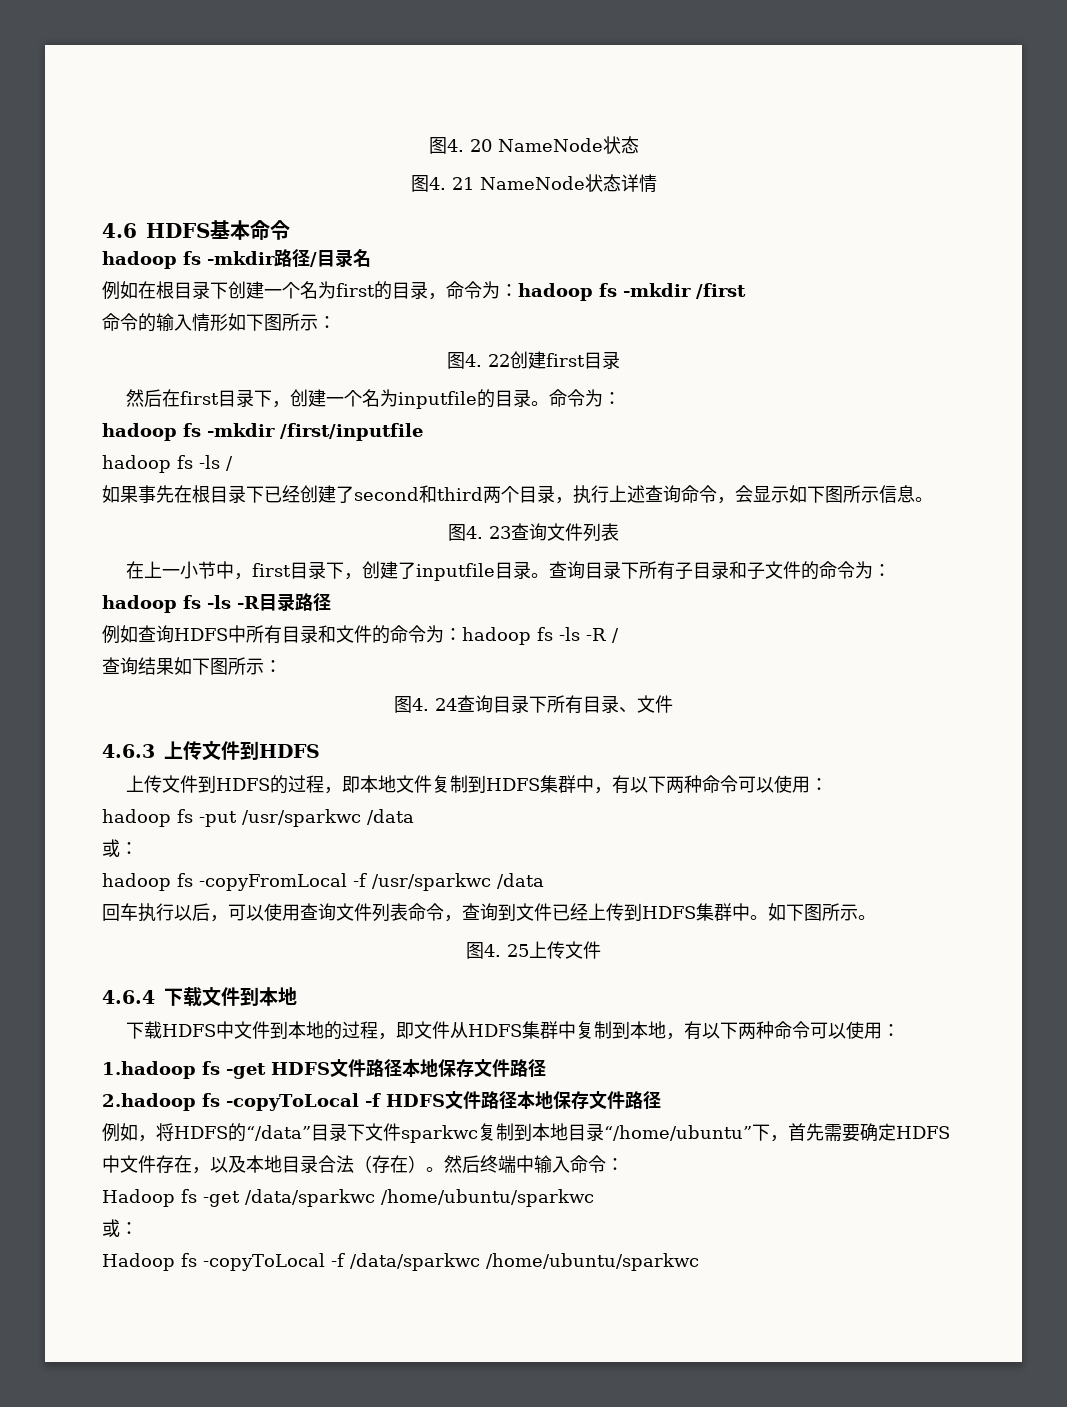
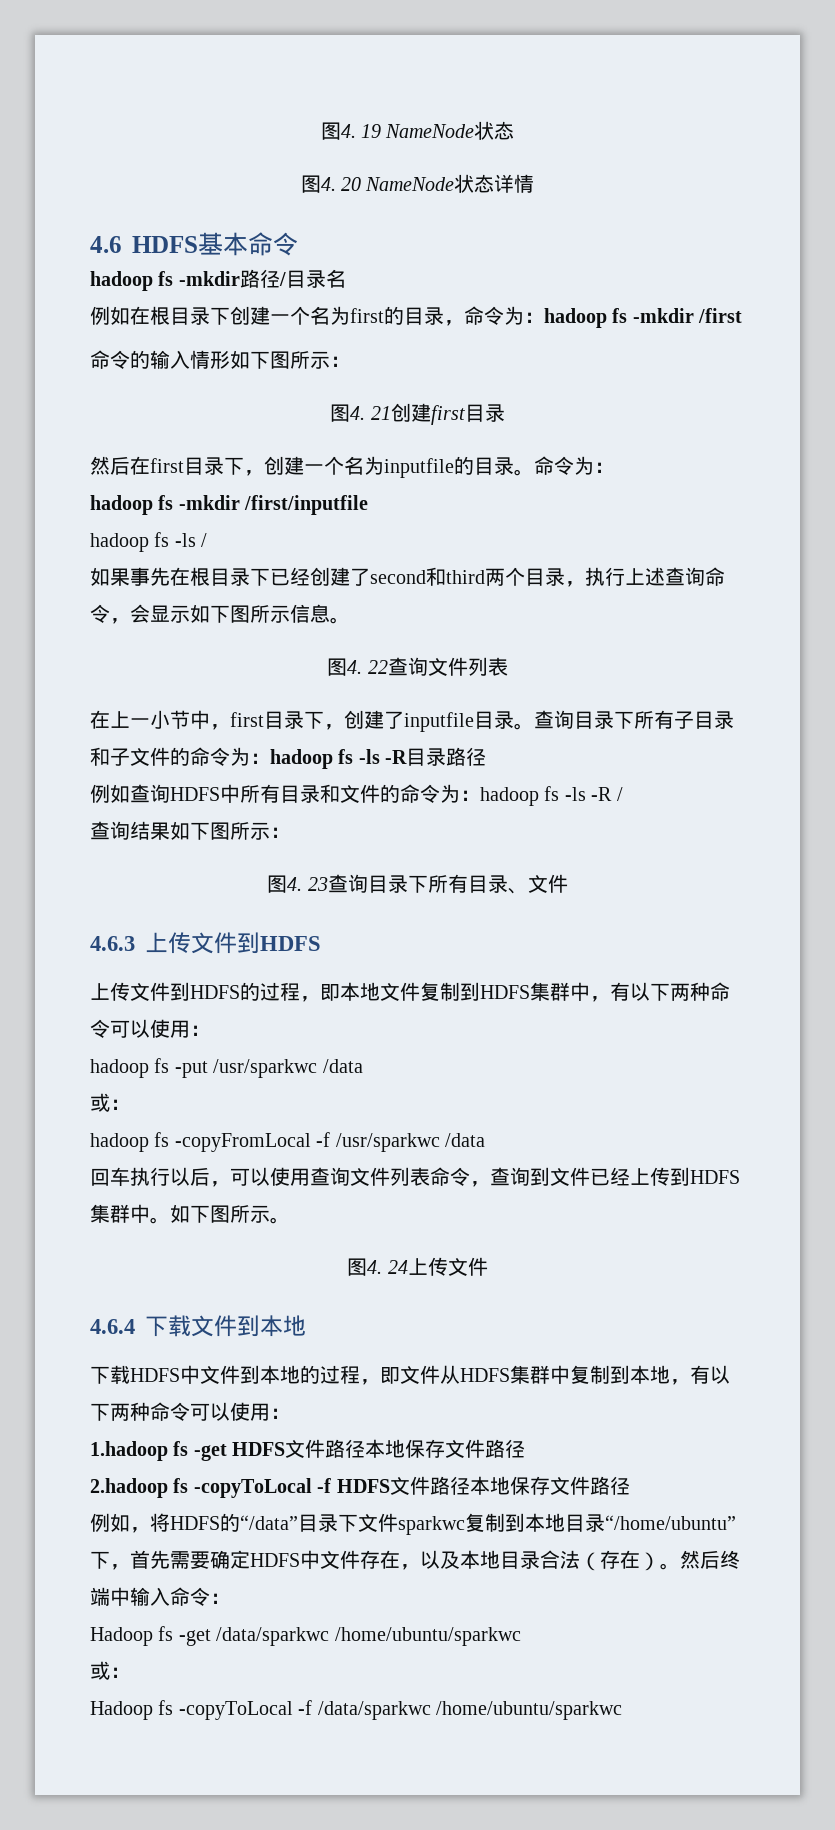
[428,137,492,154] 图4. 20 -> [320,122,381,140] 图4. 19
[451,177,474,190] 21 -> [341,177,361,191] 20
[488,354,510,367] 22 -> [370,406,391,420] 21
[489,526,511,539] 23 -> [367,660,388,674] 22
[435,698,457,711] 24 -> [307,877,328,891] 23
[507,944,529,957] 25 -> [387,1260,408,1274] 24

